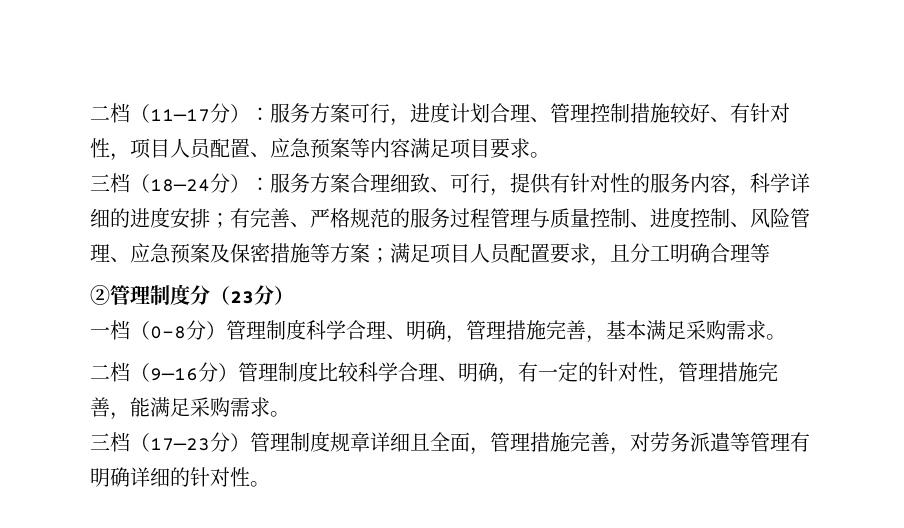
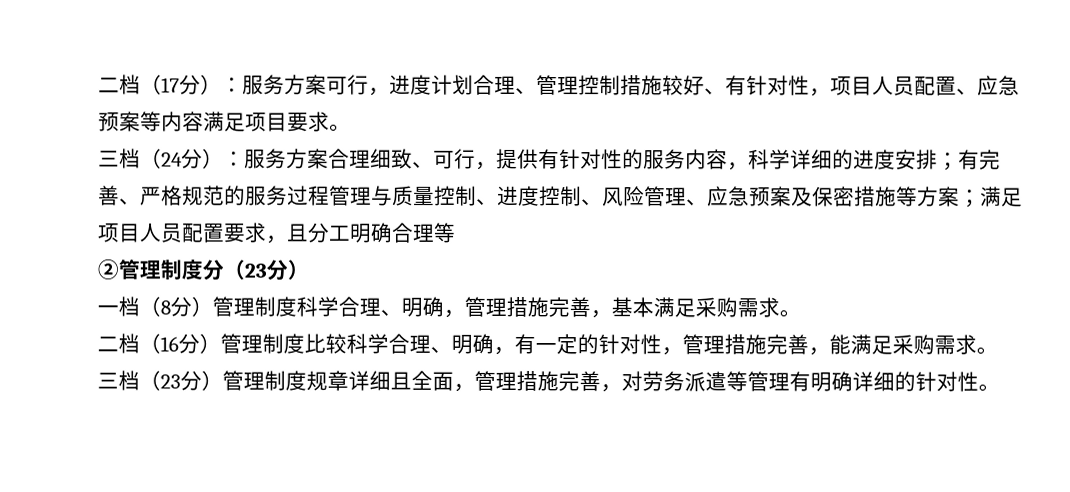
[90,103,210,123] 二档（11—17 -> [98,74,180,95] 二档（17
[150,179,210,192] 18—24 -> [161,152,183,167] 24
[150,326,186,339] 0-8 -> [160,300,171,315] 8
[150,368,198,381] 9—16 -> [160,336,179,352] 16
[150,438,210,451] 17—23 -> [160,374,181,389] 23

